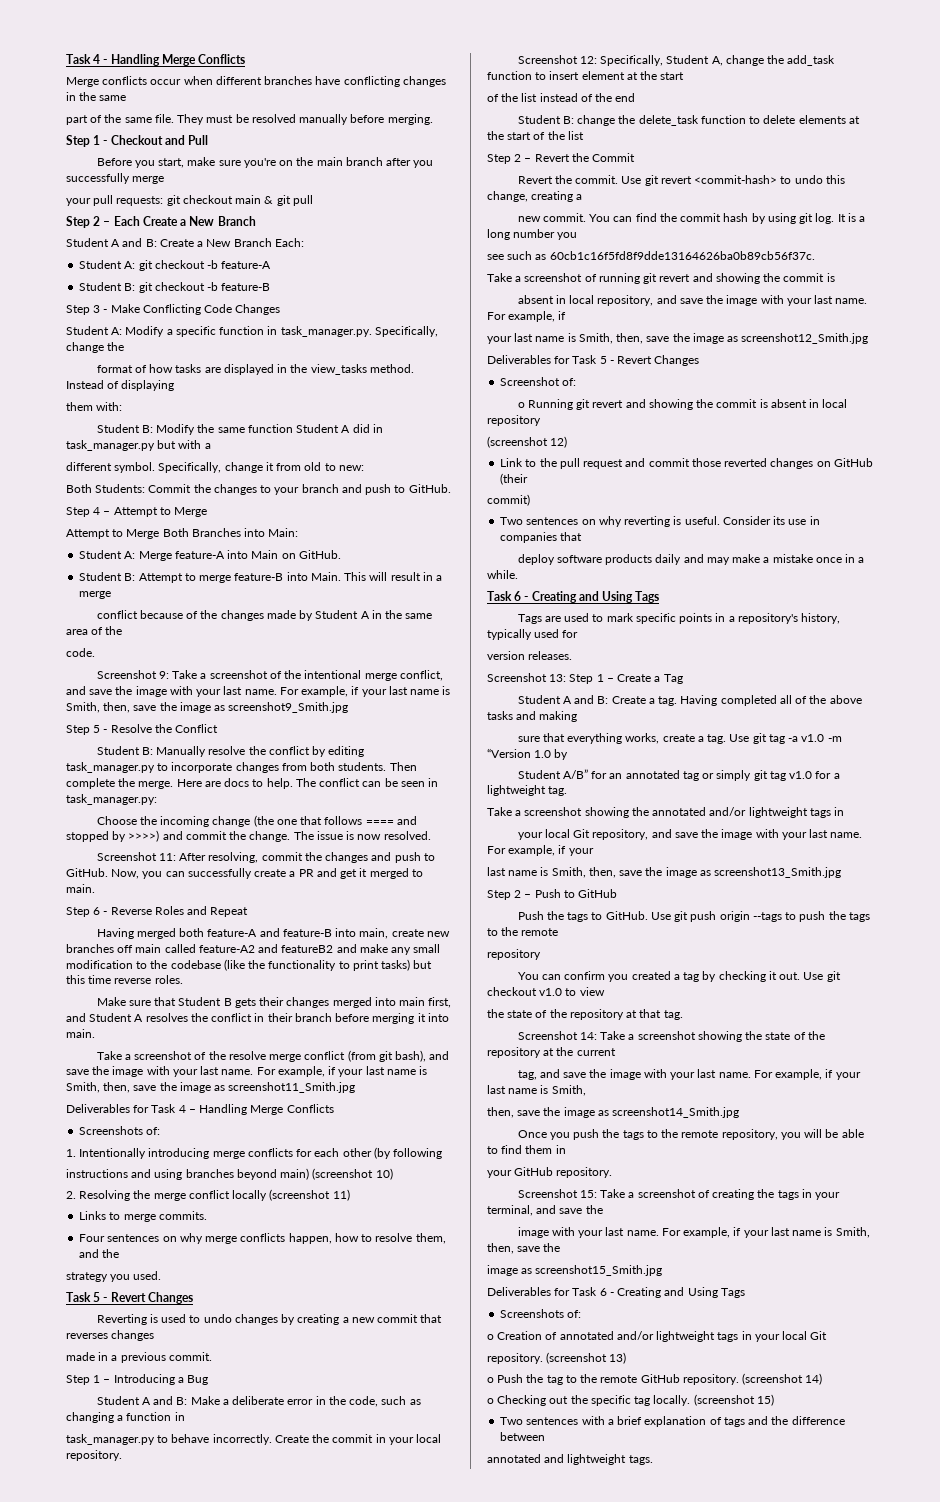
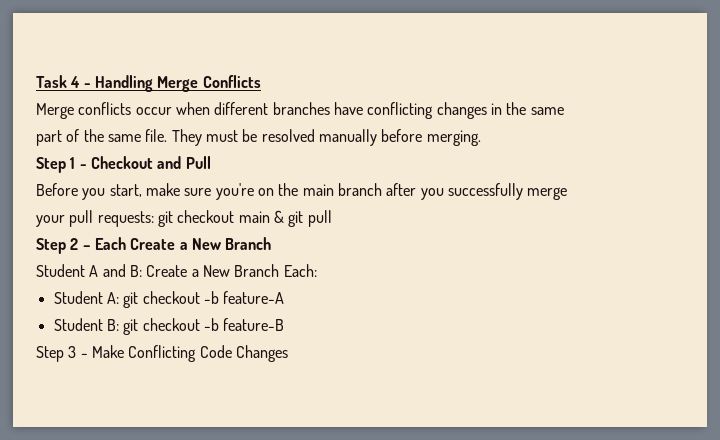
[66,326,438,337] [66,342,125,353] [96,364,414,375] [66,380,175,391] [66,402,123,411] [96,424,383,435] [66,440,211,451] [66,462,364,473] [66,484,451,495] [66,507,208,517] [66,528,299,539] [79,550,341,561] [79,572,443,583] [79,591,112,599] [96,610,433,621] [66,626,123,635] [66,648,95,657] [96,670,443,681] [66,686,451,697] [66,702,349,713] [66,724,219,735] [96,746,365,757] [66,762,417,773] [66,778,439,789] [66,794,157,805] [96,815,417,827] [66,830,431,842] [96,852,435,863] [66,868,423,879] [66,884,95,893] [66,906,249,917] [96,928,450,939] [66,944,441,955] [66,959,433,971] [66,975,183,984] [96,997,452,1008] [66,1013,449,1024] [66,1029,95,1038] [96,1050,450,1062] [66,1066,428,1077] [66,1082,356,1093] [66,1104,334,1115] [79,1126,161,1135] [66,1147,443,1159] [66,1168,393,1180] [66,1189,350,1201] [79,1211,207,1222] [79,1233,446,1244] [79,1249,120,1258] [66,1271,162,1282] [66,1292,193,1304] [96,1314,443,1325] [66,1330,155,1341] [66,1352,212,1363] [66,1374,209,1385] [96,1396,421,1407] [66,1412,185,1423] [66,1434,442,1445] [66,1450,122,1461] [517,55,836,66] [487,71,685,80] [487,93,636,102] [517,115,860,126] [487,131,584,140] [487,153,636,164] [517,175,845,186] [487,191,583,202] [517,213,866,224] [487,229,578,240] [487,251,815,260] [487,273,835,284] [517,295,868,306] [487,311,567,322] [487,333,869,344] [487,355,700,366] [500,377,577,386] [517,399,848,410] [487,415,541,426] [487,436,568,448] [500,458,873,469] [500,473,529,485] [487,494,530,506] [500,516,820,527] [500,532,583,543] [517,554,865,565] [487,570,518,579] [487,591,660,603] [517,613,841,624] [487,629,579,640] [487,651,573,660] [487,673,683,684] [517,695,862,706] [487,711,578,722] [517,733,842,744] [487,748,569,760] [517,769,840,781] [487,785,568,796] [487,807,845,818] [517,829,863,840] [487,845,594,856] [487,867,842,878] [487,889,618,900] [517,911,870,922] [487,927,559,936] [487,949,541,960] [517,971,841,982] [487,987,605,996] [487,1009,683,1020] [517,1031,825,1042] [487,1047,616,1058] [517,1069,861,1080] [487,1085,586,1096] [487,1107,740,1118] [517,1129,864,1140] [487,1145,566,1154] [487,1167,613,1178] [517,1189,841,1200] [487,1205,603,1216] [517,1227,870,1238] [487,1243,561,1254] [487,1265,663,1276] [487,1287,745,1298] [500,1309,582,1318] [487,1331,828,1342] [487,1352,627,1364] [487,1373,823,1385] [487,1394,774,1406] [500,1416,845,1427] [500,1432,546,1441] [487,1454,653,1465] // Student A: Modify a specific function in task_manager.py. Specifically, change the // format of how tasks are displayed in the view_tasks method. Instead of displaying // them with: // Student B: Modify the same function Student A did in task_manager.py but with a // different symbol. Specifically, change it from old to new: // Both Students: Commit the changes to your branch and push to GitHub. // Step 4 – Attempt to Merge // Attempt to Merge Both Branches into Main: // Student A: Merge feature-A into Main on GitHub. // Student B: Attempt to merge feature-B into Main. This will result in a merge // conflict because of the changes made by Student A in the same area of the // code. // Screenshot 9: Take a screenshot of the intentional merge conflict, and save the image with your last name. For example, if your last name is Smith, then, save the image as screenshot9_Smith.jpg // Step 5 - Resolve the Conflict // Student B: Manually resolve the conflict by editing task_manager.py to incorporate changes from both students. Then complete the merge. Here are docs to help. The conflict can be seen in task_manager.py: // Choose the incoming change (the one that follows ==== and stopped by >>>>) and commit the change. The issue is now resolved. // Screenshot 11: After resolving, commit the changes and push to GitHub. Now, you can successfully create a PR and get it merged to main. // Step 6 - Reverse Roles and Repeat // Having merged both feature-A and feature-B into main, create new branches off main called feature-A2 and featureB2 and make any small modification to the codebase (like the functionality to print tasks) but this time reverse roles. // Make sure that Student B gets their changes merged into main first, and Student A resolves the conflict in their branch before merging it into main. // Take a screenshot of the resolve merge conflict (from git bash), and save the image with your last name. For example, if your last name is Smith, then, save the image as screenshot11_Smith.jpg // Deliverables for Task 4 – Handling Merge Conflicts // Screenshots of: // 1. Intentionally introducing merge conflicts for each other (by following // instructions and using branches beyond main) (screenshot 10) // 2. Resolving the merge conflict locally (screenshot 11) // Links to merge commits. // Four sentences on why merge conflicts happen, how to resolve them, and the // strategy you used. // Task 5 - Revert Changes // Reverting is used to undo changes by creating a new commit that reverses changes // made in a previous commit. // Step 1 – Introducing a Bug // Student A and B: Make a deliberate error in the code, such as changing a function in // task_manager.py to behave incorrectly. Create the commit in your local repository. // Screenshot 12: Specifically, Student A, change the add_task function to insert element at the start // of the list instead of the end // Student B: change the delete_task function to delete elements at the start of the list // Step 2 – Revert the Commit // Revert the commit. Use git revert <commit-hash> to undo this change, creating a // new commit. You can find the commit hash by using git log. It is a long number you // see such as 60cb1c16f5fd8f9dde13164626ba0b89cb56f37c. // Take a screenshot of running git revert and showing the commit is // absent in local repository, and save the image with your last name. For example, if // your last name is Smith, then, save the image as screenshot12_Smith.jpg // Deliverables for Task 5 - Revert Changes // Screenshot of: // o Running git revert and showing the commit is absent in local repository // (screenshot 12) // Link to the pull request and commit those reverted changes on GitHub (their // commit) // Two sentences on why reverting is useful. Consider its use in companies that // deploy software products daily and may make a mistake once in a while. // Task 6 - Creating and Using Tags // Tags are used to mark specific points in a repository's history, typically used for // version releases. // Screenshot 13: Step 1 – Create a Tag // Student A and B: Create a tag. Having completed all of the above tasks and making // sure that everything works, create a tag. Use git tag -a v1.0 -m “Version 1.0 by // Student A/B” for an annotated tag or simply git tag v1.0 for a lightweight tag. // Take a screenshot showing the annotated and/or lightweight tags in // your local Git repository, and save the image with your last name. For example, if your // last name is Smith, then, save the image as screenshot13_Smith.jpg // Step 2 – Push to GitHub // Push the tags to GitHub. Use git push origin --tags to push the tags to the remote // repository // You can confirm you created a tag by checking it out. Use git checkout v1.0 to view // the state of the repository at that tag. // Screenshot 14: Take a screenshot showing the state of the repository at the current // tag, and save the image with your last name. For example, if your last name is Smith, // then, save the image as screenshot14_Smith.jpg // Once you push the tags to the remote repository, you will be able to find them in // your GitHub repository. // Screenshot 15: Take a screenshot of creating the tags in your terminal, and save the // image with your last name. For example, if your last name is Smith, then, save the // image as screenshot15_Smith.jpg // Deliverables for Task 6 - Creating and Using Tags // Screenshots of: // o Creation of annotated and/or lightweight tags in your local Git // repository. (screenshot 13) // o Push the tag to the remote GitHub repository. (screenshot 14) // o Checking out the specific tag locally. (screenshot 15) // Two sentences with a brief explanation of tags and the difference between // annotated and lightweight tags. -> (288, 353) none

